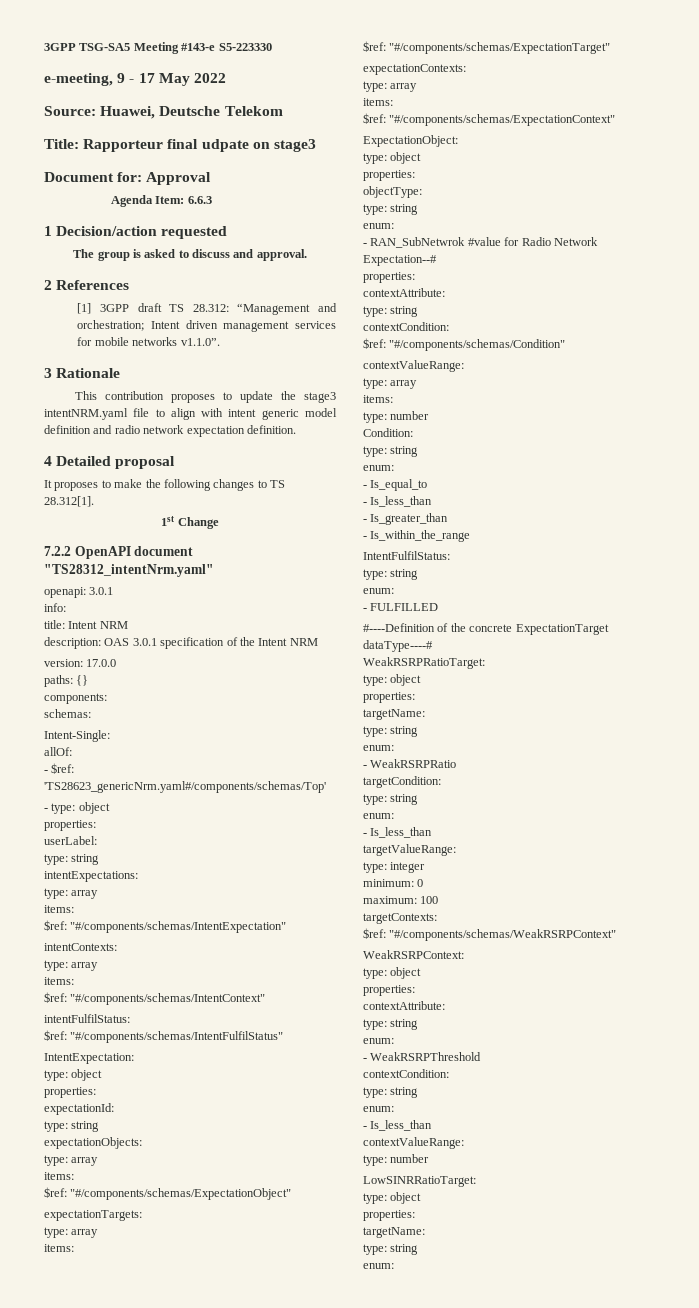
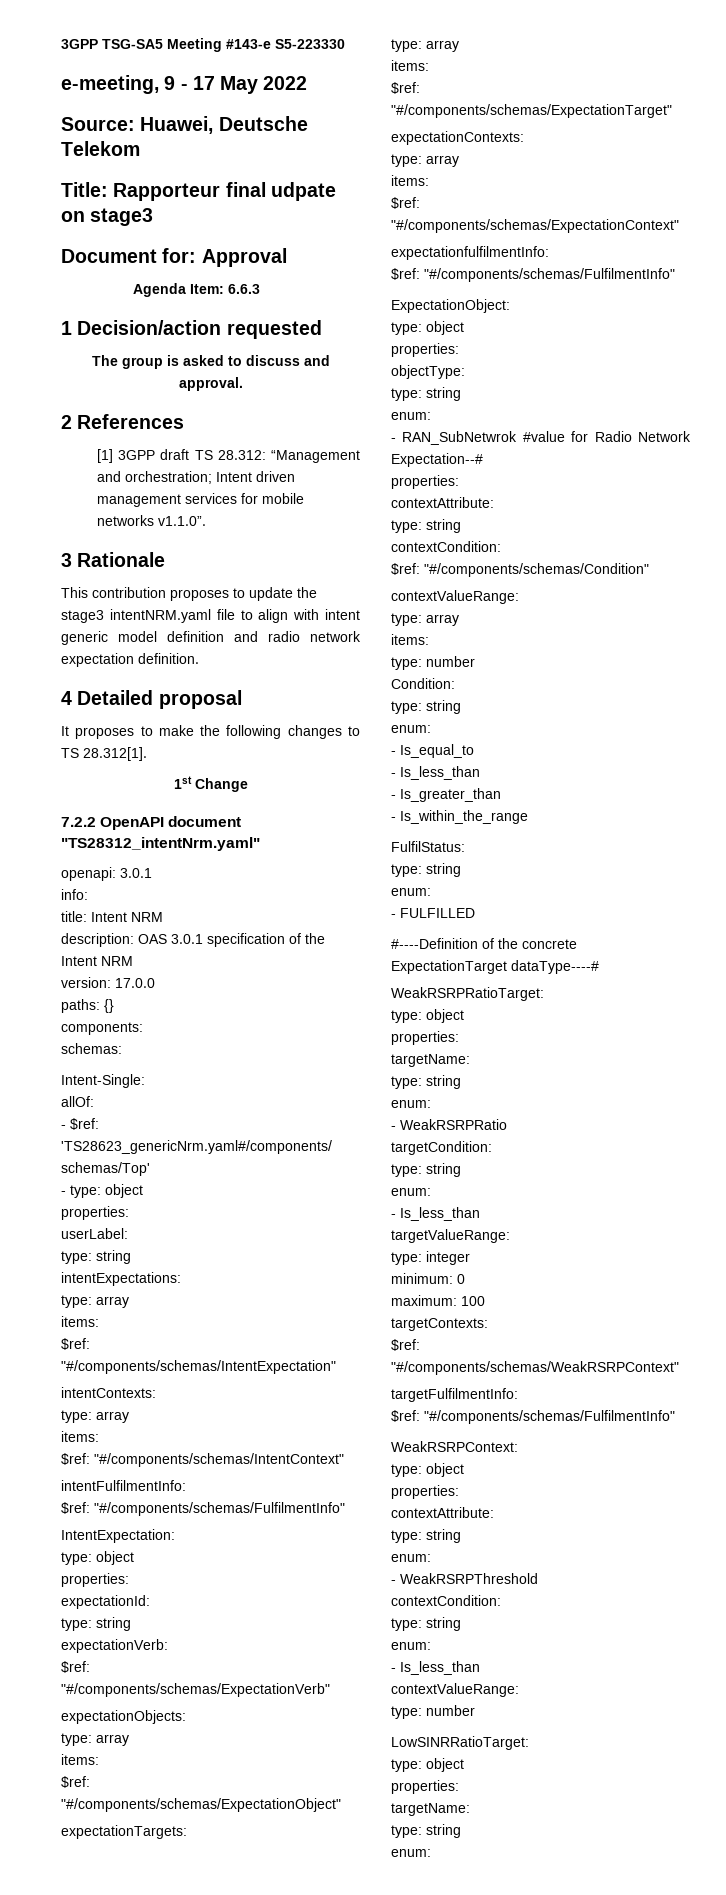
[44,1014,130,1023] [44,1030,284,1043] intentFulfilStatus: // $ref: "#/components/schemas/IntentFulfilStatus" -> [61,1480,186,1491] [61,1502,345,1516] intentFulfilmentInfo: // $ref: "#/components/schemas/FulfilmentInfo"
(100, 1126) none -> [61,1639,168,1653] [61,1661,90,1673] [61,1683,330,1697] // expectationVerb: // $ref: "#/components/schemas/ExpectationVerb"
(616, 120) none -> [391,246,549,260] [391,268,675,282] // expectationfulfilmentInfo: // $ref: "#/components/schemas/FulfilmentInfo"
[363,551,450,560] IntentFulfilStatus: -> [391,841,465,852] FulfilStatus:
(617, 935) none -> [391,1388,518,1402] [391,1410,675,1424] // targetFulfilmentInfo: // $ref: "#/components/schemas/FulfilmentInfo"

